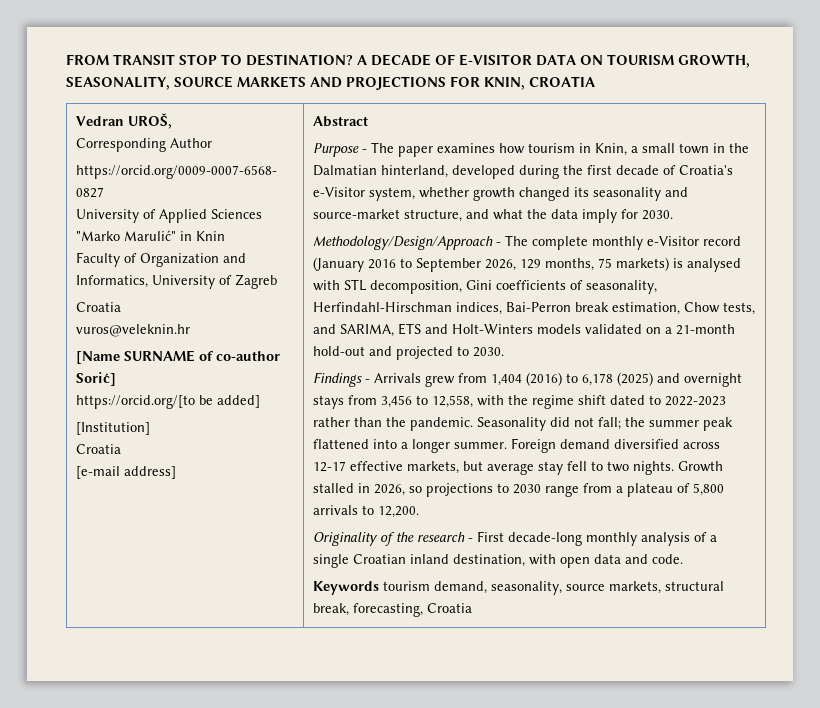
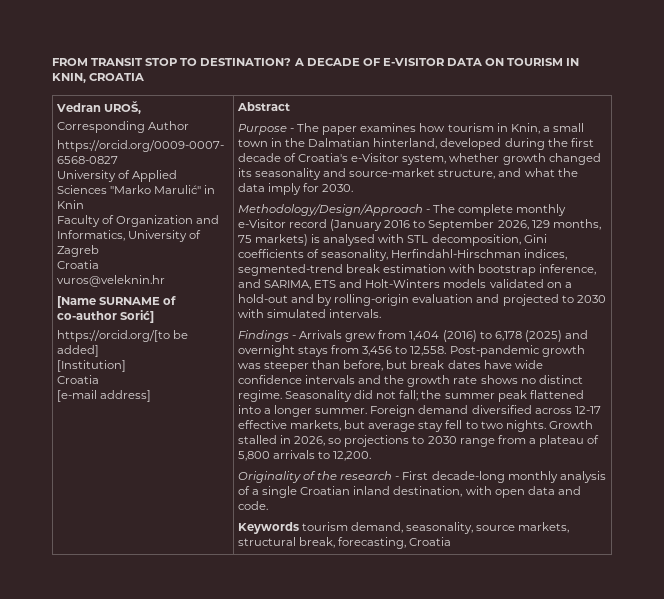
[678,54,750,68] [66,76,480,90] GROWTH, SEASONALITY, SOURCE MARKETS AND PROJECTIONS FOR -> [566,58,580,66] IN
[505,302,755,315] Bai-Perron break estimation, Chow tests, -> [237,264,597,276] segmented-trend break estimation with bootstrap inference,
[675,324,735,335] 21-month -> (572, 285) none
[395,346,504,360] projected to 2030. -> [317,294,606,306] [237,309,382,318] by rolling-origin evaluation and projected to 2030 with simulated intervals.
[431,395,726,409] [312,417,473,431] 12,558, with the regime shift dated to 2022-2023 rather than the pandemic. -> [410,345,585,357] [237,360,543,372] [237,375,583,387] [237,390,282,402] 12,558. Post-pandemic growth was steeper than before, but break dates have wide confidence intervals and the growth rate shows no distinct regime.

